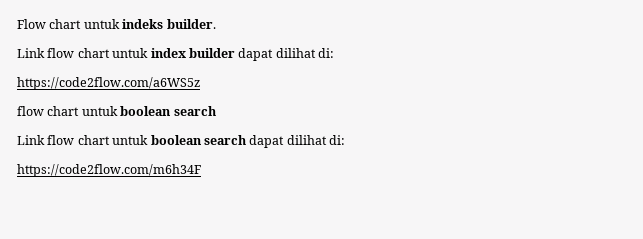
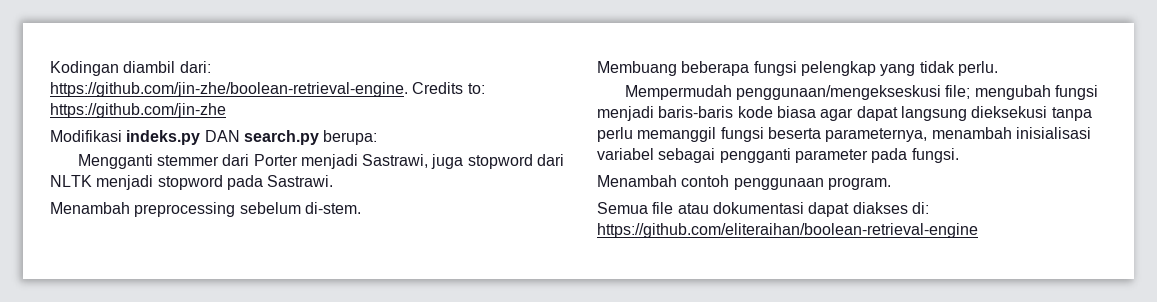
[17,19,216,29] [17,48,334,61] [17,77,200,90] [17,106,217,116] [17,135,345,148] [17,164,201,177] Flow chart untuk indeks builder. // Link flow chart untuk index builder dapat dilihat di: // https://code2flow.com/a6WS5z // flow chart untuk boolean search // Link flow chart untuk boolean search dapat dilihat di: // https://code2flow.com/m6h34F -> [50,61,211,76] [50,82,485,97] [50,103,226,118] [50,130,378,145] [77,154,565,169] [50,175,334,190] [50,202,361,217] [597,61,998,76] [624,85,1098,100] [597,106,1092,121] [597,127,1091,142] [597,148,959,163] [597,175,891,190] [597,202,929,217] [597,223,978,238] Kodingan diambil dari: https://github.com/jin-zhe/boolean-retrieval-engine. Credits to: https://github.com/jin-zhe // Modifikasi indeks.py DAN search.py berupa: // Mengganti stemmer dari Porter menjadi Sastrawi, juga stopword dari NLTK menjadi stopword pada Sastrawi. // Menambah preprocessing sebelum di-stem. // Membuang beberapa fungsi pelengkap yang tidak perlu. // Mempermudah penggunaan/mengekseskusi file; mengubah fungsi menjadi baris-baris kode biasa agar dapat langsung dieksekusi tanpa perlu memanggil fungsi beserta parameternya, menambah inisialisasi variabel sebagai pengganti parameter pada fungsi. // Menambah contoh penggunaan program. // Semua file atau dokumentasi dapat diakses di: https://github.com/eliteraihan/boolean-retrieval-engine

